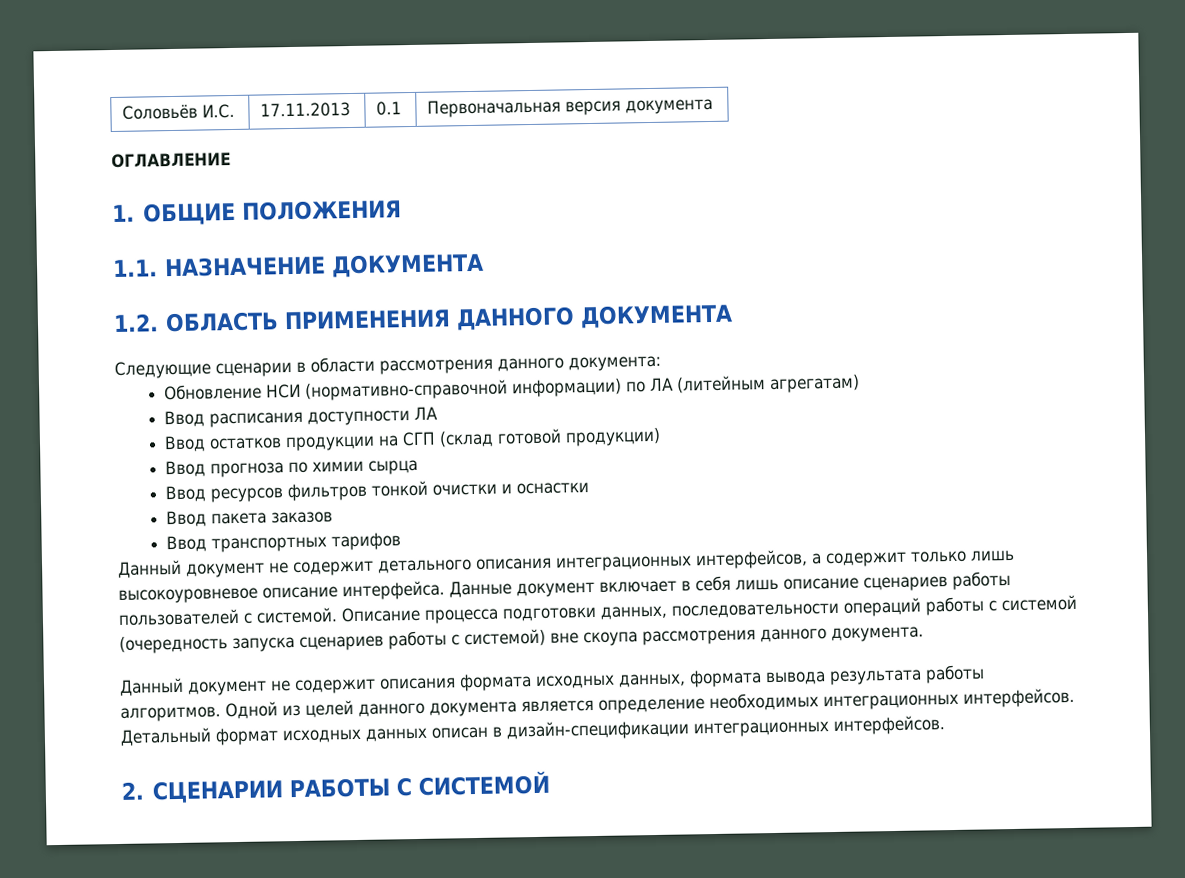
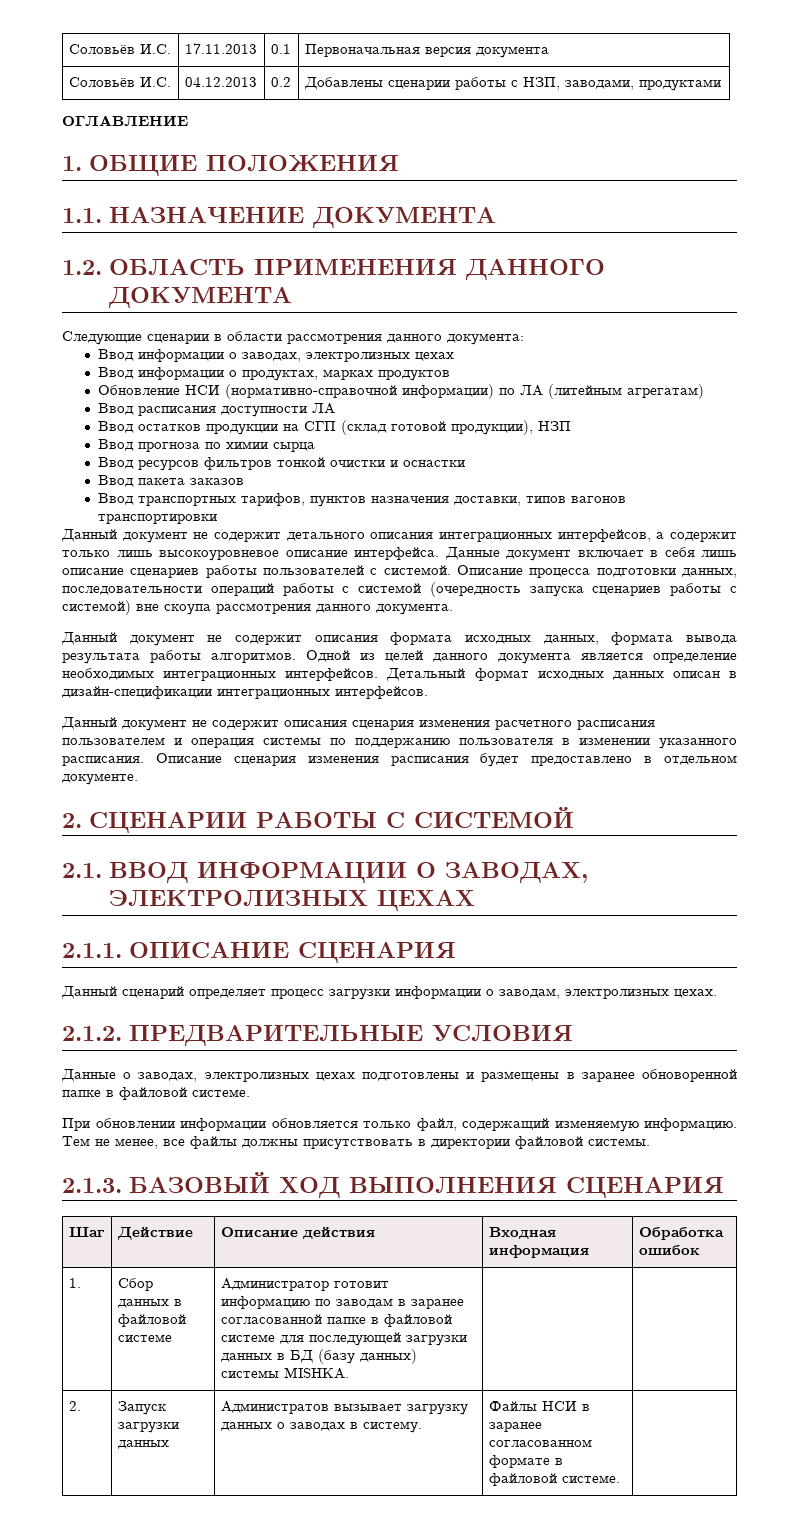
(714, 106) none -> [68,77,171,87] [184,77,257,87] [270,77,291,87] [303,77,721,91] // Соловьёв И.С. | 04.12.2013 | 0.2 | Добавлены сценарии работы с НЗП, заводами, продуктами
(661, 363) none -> [98,349,455,362] [98,367,451,381] // Ввод информации о заводах, электролизных цехах // Ввод информации о продуктах, марках продуктов
[565,427,662,447] продукции) -> [451,420,572,435] продукции), НЗП
[331,532,402,551] тарифов -> [241,493,627,507] [98,514,218,524] тарифов, пунктов назначения доставки, типов вагонов транспортировки
(945, 725) none -> [61,717,655,731] [62,737,737,749] [62,753,737,767] [62,773,138,785] // Данный документ не содержит описания сценария изменения расчетного расписания пользователем и операция системы по поддержанию пользователя в изменении указанного расписания. Описание сценария изменения расписания будет предоставлено в отдельном документе.
(551, 783) none -> [62,861,589,883] [109,889,476,911] [62,941,457,963] [61,986,717,1000] [62,1024,574,1046] [61,1069,737,1082] [62,1087,250,1100] [62,1118,737,1132] [62,1136,650,1150] [62,1172,725,1198] [68,1227,104,1237] [116,1227,193,1240] [220,1227,375,1239] [488,1227,556,1239] [488,1245,589,1258] [638,1227,724,1240] [638,1245,700,1255] [68,1278,81,1288] [117,1278,153,1291] [117,1299,182,1308] [117,1314,186,1327] [117,1334,172,1342] [220,1278,389,1291] [220,1296,464,1309] [220,1314,452,1327] [220,1332,467,1346] [220,1349,417,1364] [220,1367,349,1379] [68,1401,81,1411] [117,1401,167,1415] [117,1422,179,1433] [117,1440,169,1449] [220,1401,468,1415] [220,1421,422,1433] [488,1401,590,1411] [488,1422,542,1432] [488,1439,592,1447] [488,1455,563,1468] [488,1473,620,1486] // 2.1. ВВОД ИНФОРМАЦИИ О ЗАВОДАХ, ЭЛЕКТРОЛИЗНЫХ ЦЕХАХ // 2.1.1. ОПИСАНИЕ СЦЕНАРИЯ // Данный сценарий определяет процесс загрузки информации о заводам, электролизных цехах. // 2.1.2. ПРЕДВАРИТЕЛЬНЫЕ УСЛОВИЯ // Данные о заводах, электролизных цехах подготовлены и размещены в заранее обноворенной папке в файловой системе. // При обновлении информации обновляется только файл, содержащий изменяемую информацию. Тем не менее, все файлы должны присутствовать в директории файловой системы. // 2.1.3. БАЗОВЫЙ ХОД ВЫПОЛНЕНИЯ СЦЕНАРИЯ // Шаг | Действие | Описание действия | Входная информация | Обработка ошибок // 1. | Сбор данных в файловой системе | Администратор готовит информацию по заводам в заранее согласованной папке в файловой системе для последующей загрузки данных в БД (базу данных) системы MISHKA. | | // 2. | Запуск загрузки данных | Администратов вызывает загрузку данных о заводах в систему. | Файлы НСИ в заранее согласованном формате в файловой системе. |

